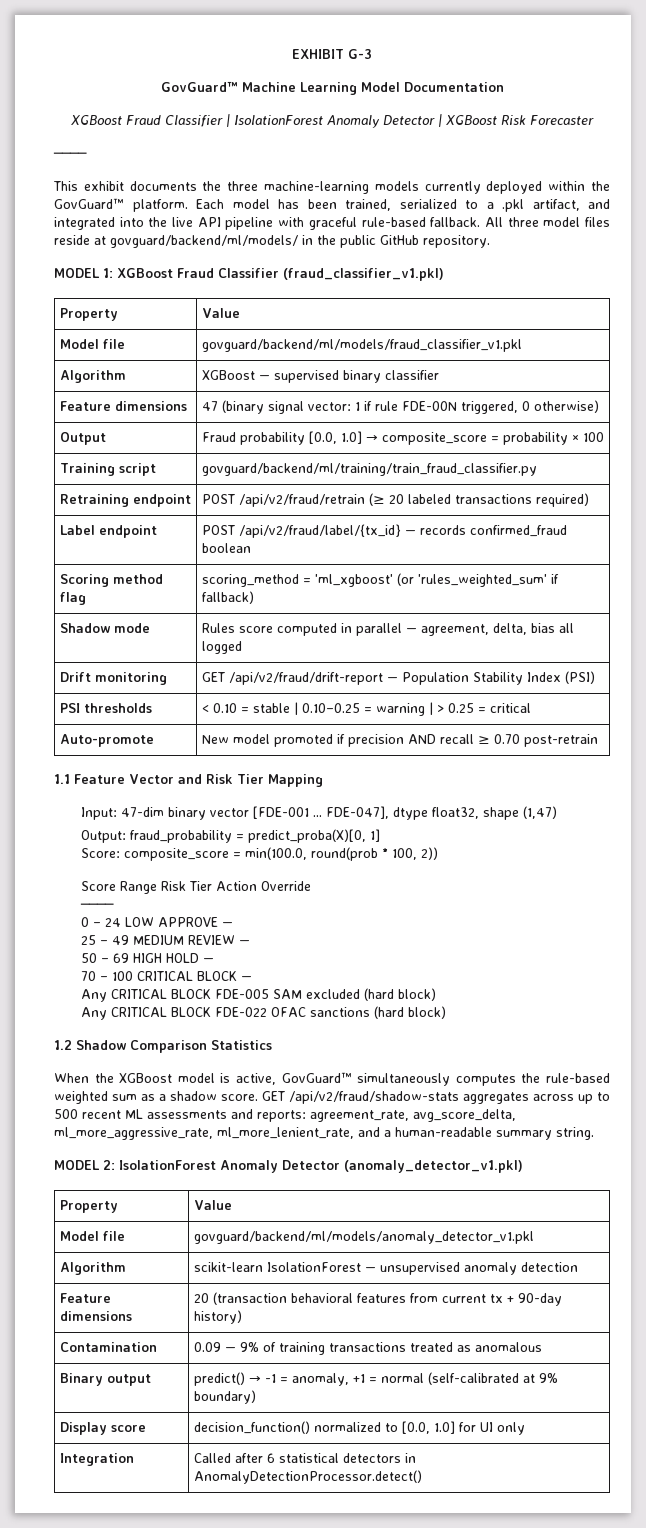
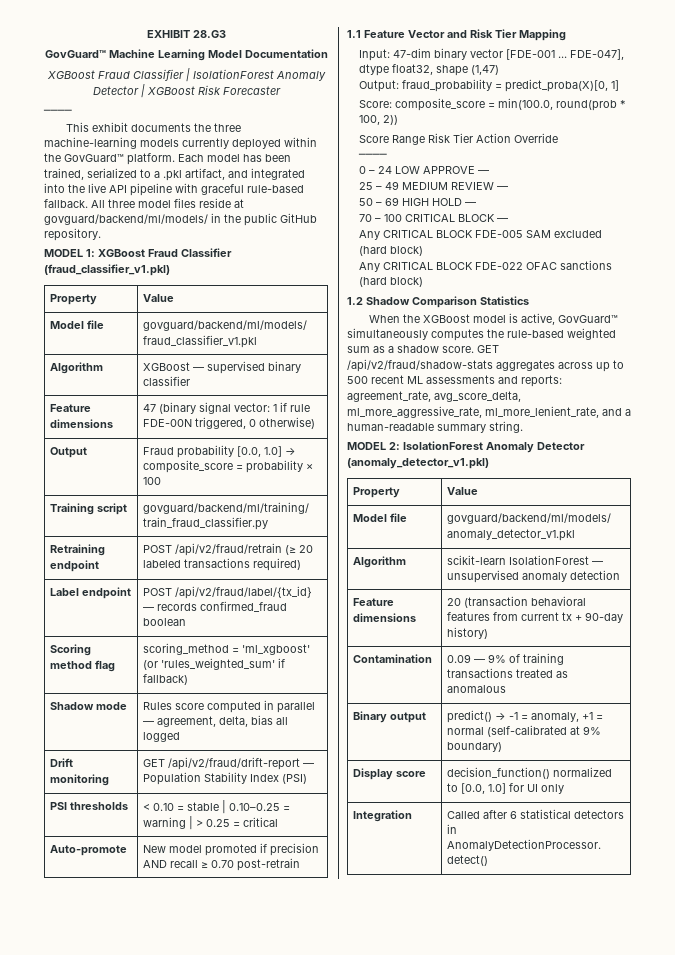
[348,49,372,59] G-3 -> [192,30,226,38] 28.G3

